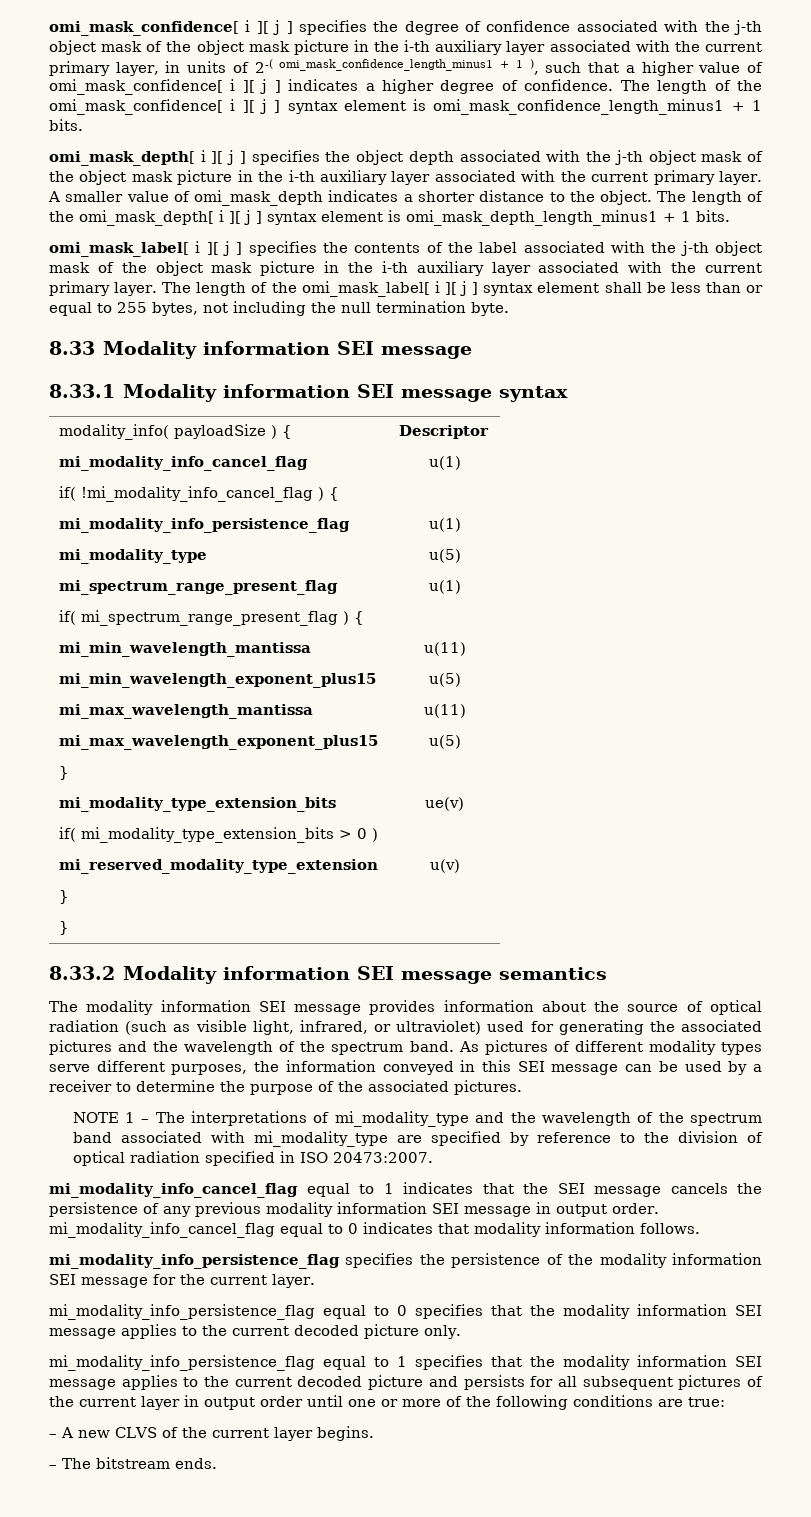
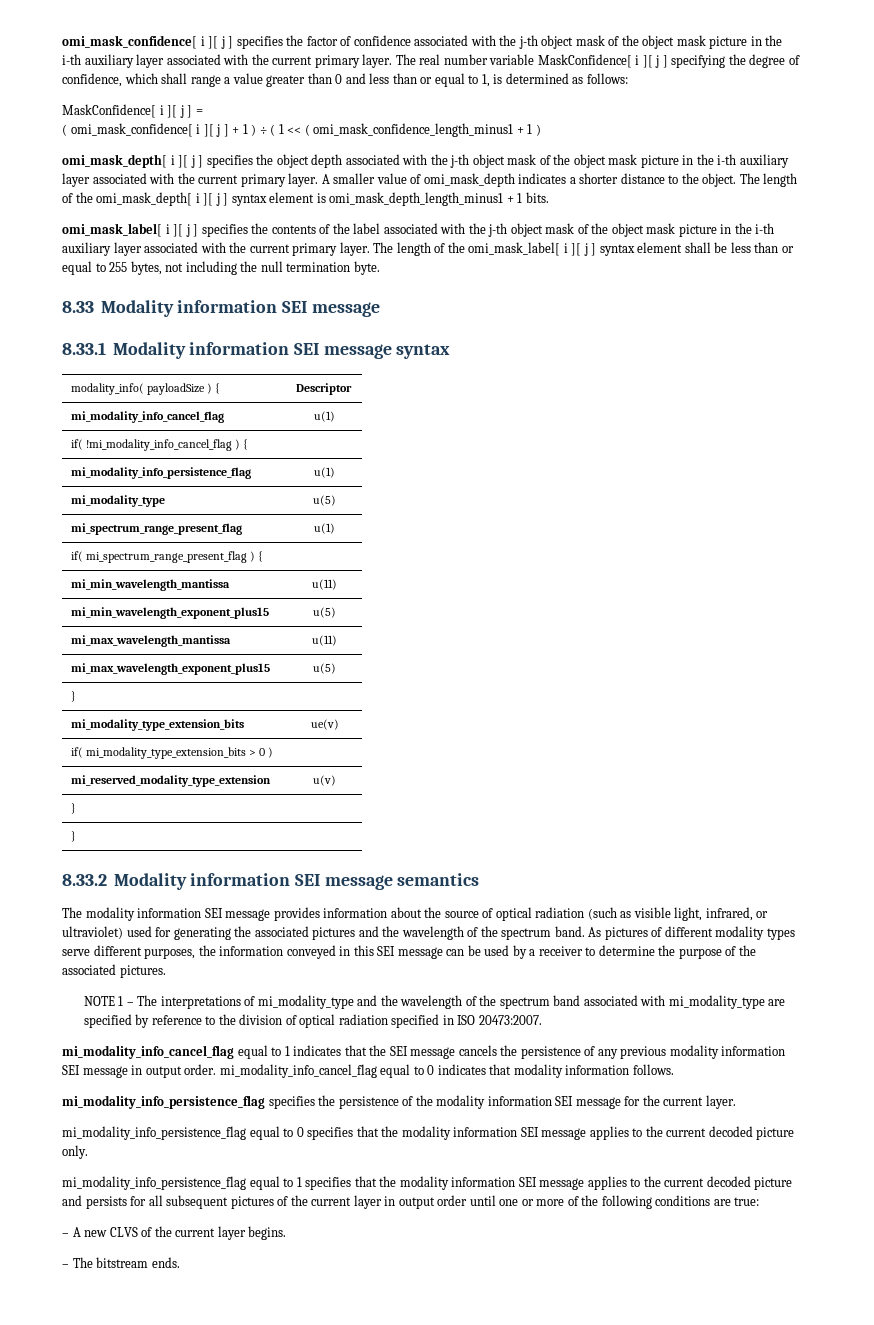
[404,21,459,35] degree -> [306,36,338,46] factor
[115,59,763,76] [49,79,763,95] [49,99,762,115] [49,119,83,131] layer, in units of 2-( omi_mask_confidence_length_minus1 + 1 ), such that a higher value of omi_mask_confidence[ i ][ j ] indicates a higher degree of confidence. The length of the omi_mask_confidence[ i ][ j ] syntax element is omi_mask_confidence_length_minus1 + 1 bits. -> [362,54,800,68] [62,73,628,87] [62,104,203,118] [62,123,541,137] layer. The real number variable MaskConfidence[ i ][ j ] specifying the degree of confidence, which shall range a value greater than 0 and less than or equal to 1, is determined as follows: // MaskConfidence[ i ][ j ] = // ( omi_mask_confidence[ i ][ j ] + 1 ) ÷ ( 1 << ( omi_mask_confidence_length_minus1 + 1 )

